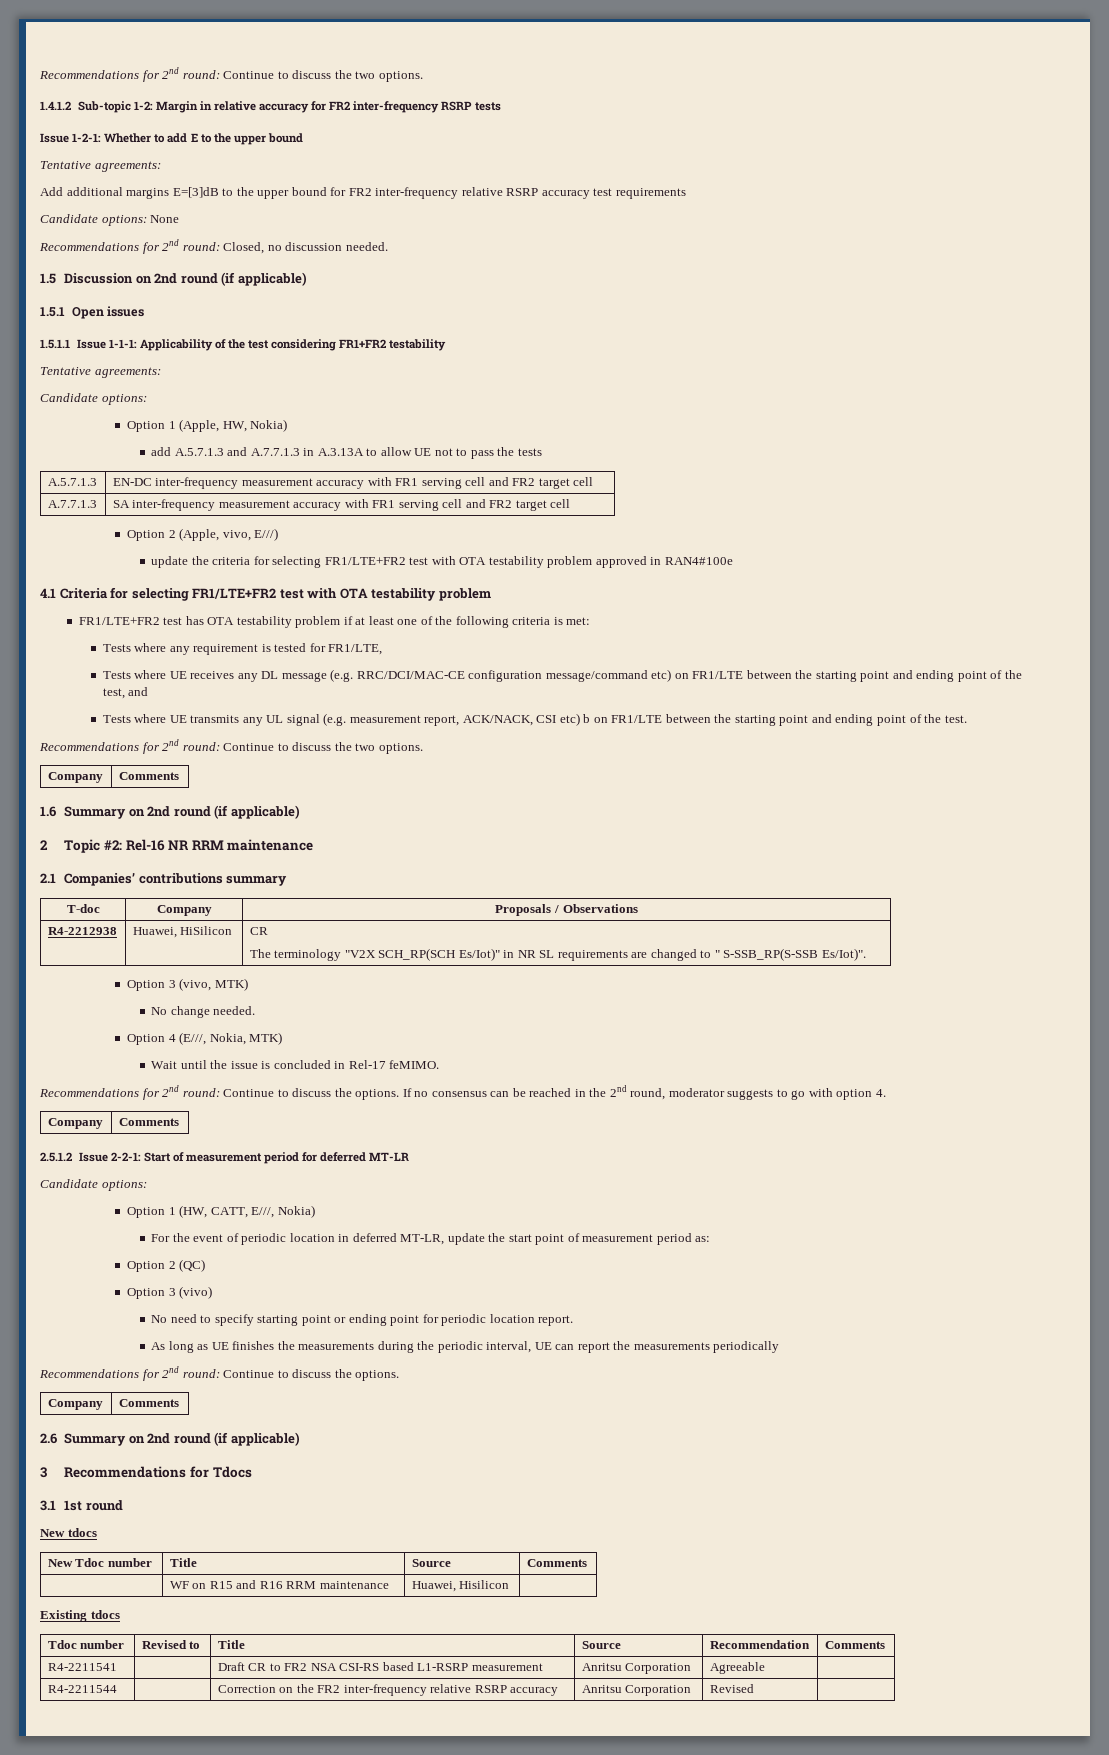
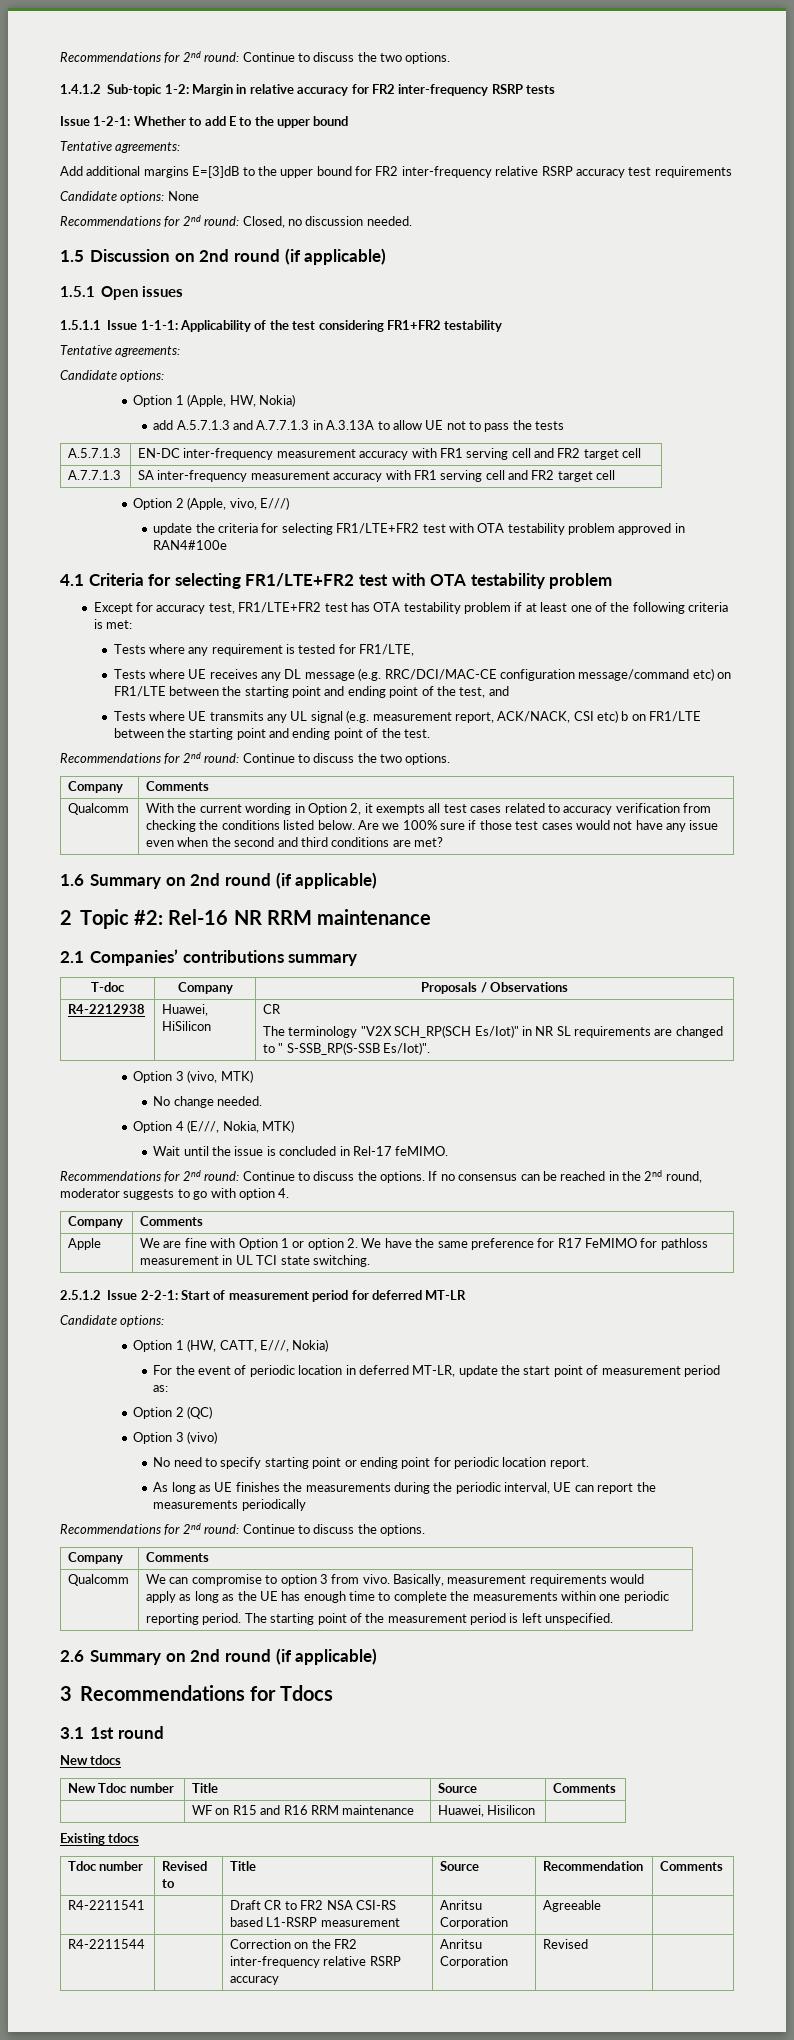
(491, 594) none -> [93,602,235,614] Except for accuracy test,
(179, 776) none -> [68,803,130,815] [146,803,712,815] [146,820,719,832] [146,837,444,847] // Qualcomm | With the current wording in Option 2, it exempts all test cases related to accuracy verification from checking the conditions listed below. Are we 100% sure if those test cases would not have any issue even when the second and third conditions are met?
(179, 1122) none -> [68,1238,102,1250] [140,1238,708,1250] [140,1255,370,1267] // Apple | We are fine with Option 1 or option 2. We have the same preference for R17 FeMIMO for pathloss measurement in UL TCI state switching.
(179, 1403) none -> [68,1574,130,1586] [146,1574,645,1586] [146,1591,669,1603] [146,1613,614,1625] // Qualcomm | We can compromise to option 3 from vivo. Basically, measurement requirements would // apply as long as the UE has enough time to complete the measurements within one periodic // reporting period. The starting point of the measurement period is left unspecified.

